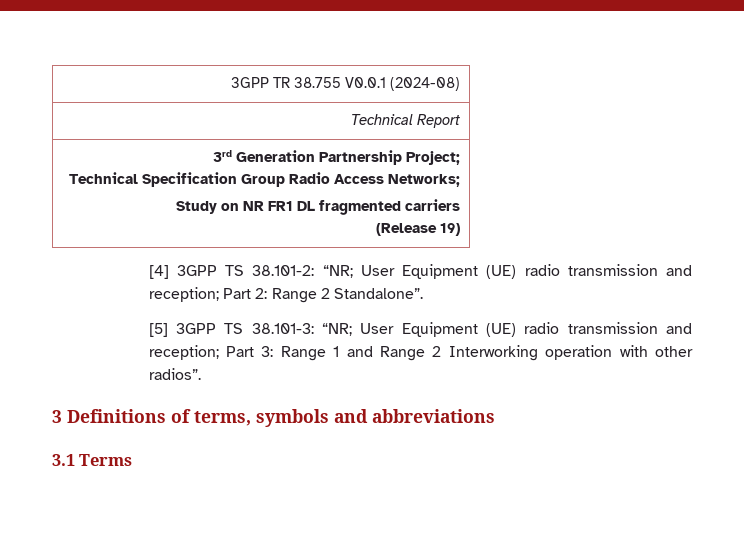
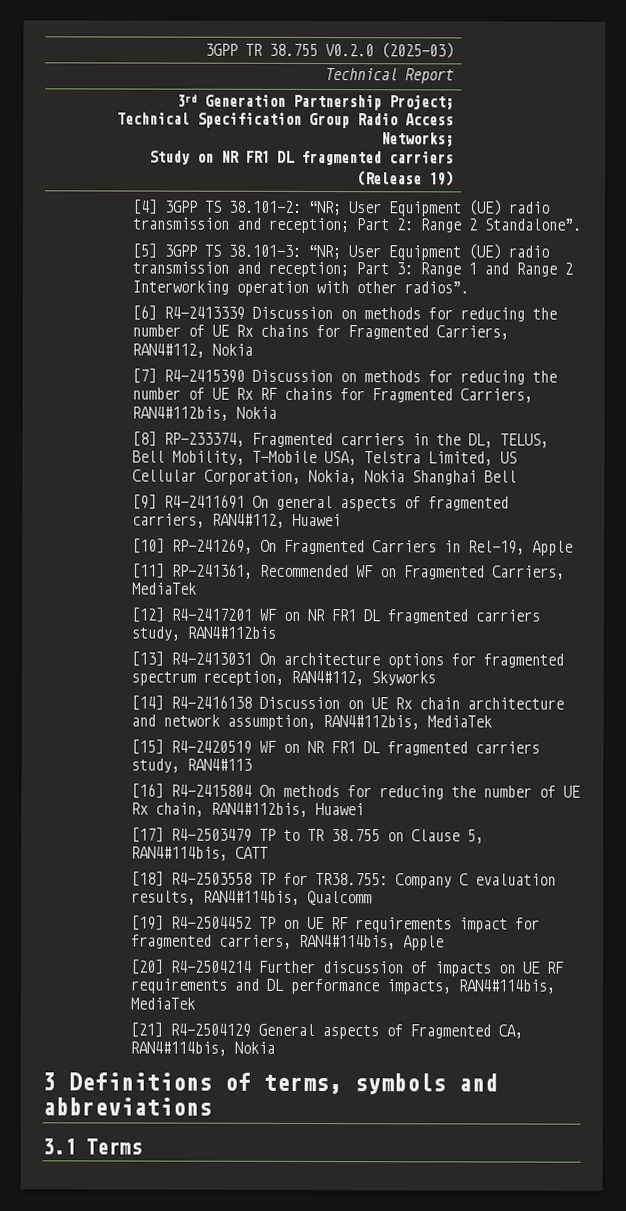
[344,77,460,91] V0.0.1 (2024-08) -> [324,42,454,59] V0.2.0 (2025-03)
(201, 374) none -> [131,305,557,322] [131,324,509,340] [131,343,253,358] [131,368,557,385] [131,387,533,403] [131,406,277,421] [131,431,549,448] [131,450,517,466] [131,469,517,485] [131,494,509,512] [131,513,341,528] [131,538,573,556] [131,563,565,580] [131,582,197,595] [130,607,540,624] [130,626,276,641] [130,651,564,669] [130,670,436,686] [130,695,564,711] [130,714,492,731] [130,739,540,756] [130,758,252,773] [130,783,581,800] [130,802,364,817] [130,827,484,844] [130,846,268,861] [130,871,556,889] [130,890,372,906] [130,915,540,933] [130,934,444,951] [130,959,565,977] [129,978,556,995] [129,997,195,1010] [129,1022,523,1040] [129,1041,275,1056] // [6] R4-2413339 Discussion on methods for reducing the number of UE Rx chains for Fragmented Carriers, RAN4#112, Nokia // [7] R4-2415390 Discussion on methods for reducing the number of UE Rx RF chains for Fragmented Carriers, RAN4#112bis, Nokia // [8] RP-233374, Fragmented carriers in the DL, TELUS, Bell Mobility, T-Mobile USA, Telstra Limited, US Cellular Corporation, Nokia, Nokia Shanghai Bell // [9] R4-2411691 On general aspects of fragmented carriers, RAN4#112, Huawei // [10] RP-241269, On Fragmented Carriers in Rel-19, Apple // [11] RP-241361, Recommended WF on Fragmented Carriers, MediaTek // [12] R4-2417201 WF on NR FR1 DL fragmented carriers study, RAN4#112bis // [13] R4-2413031 On architecture options for fragmented spectrum reception, RAN4#112, Skyworks // [14] R4-2416138 Discussion on UE Rx chain architecture and network assumption, RAN4#112bis, MediaTek // [15] R4-2420519 WF on NR FR1 DL fragmented carriers study, RAN4#113 // [16] R4-2415804 On methods for reducing the number of UE Rx chain, RAN4#112bis, Huawei // [17] R4-2503479 TP to TR 38.755 on Clause 5, RAN4#114bis, CATT // [18] R4-2503558 TP for TR38.755: Company C evaluation results, RAN4#114bis, Qualcomm // [19] R4-2504452 TP on UE RF requirements impact for fragmented carriers, RAN4#114bis, Apple // [20] R4-2504214 Further discussion of impacts on UE RF requirements and DL performance impacts, RAN4#114bis, MediaTek // [21] R4-2504129 General aspects of Fragmented CA, RAN4#114bis, Nokia

